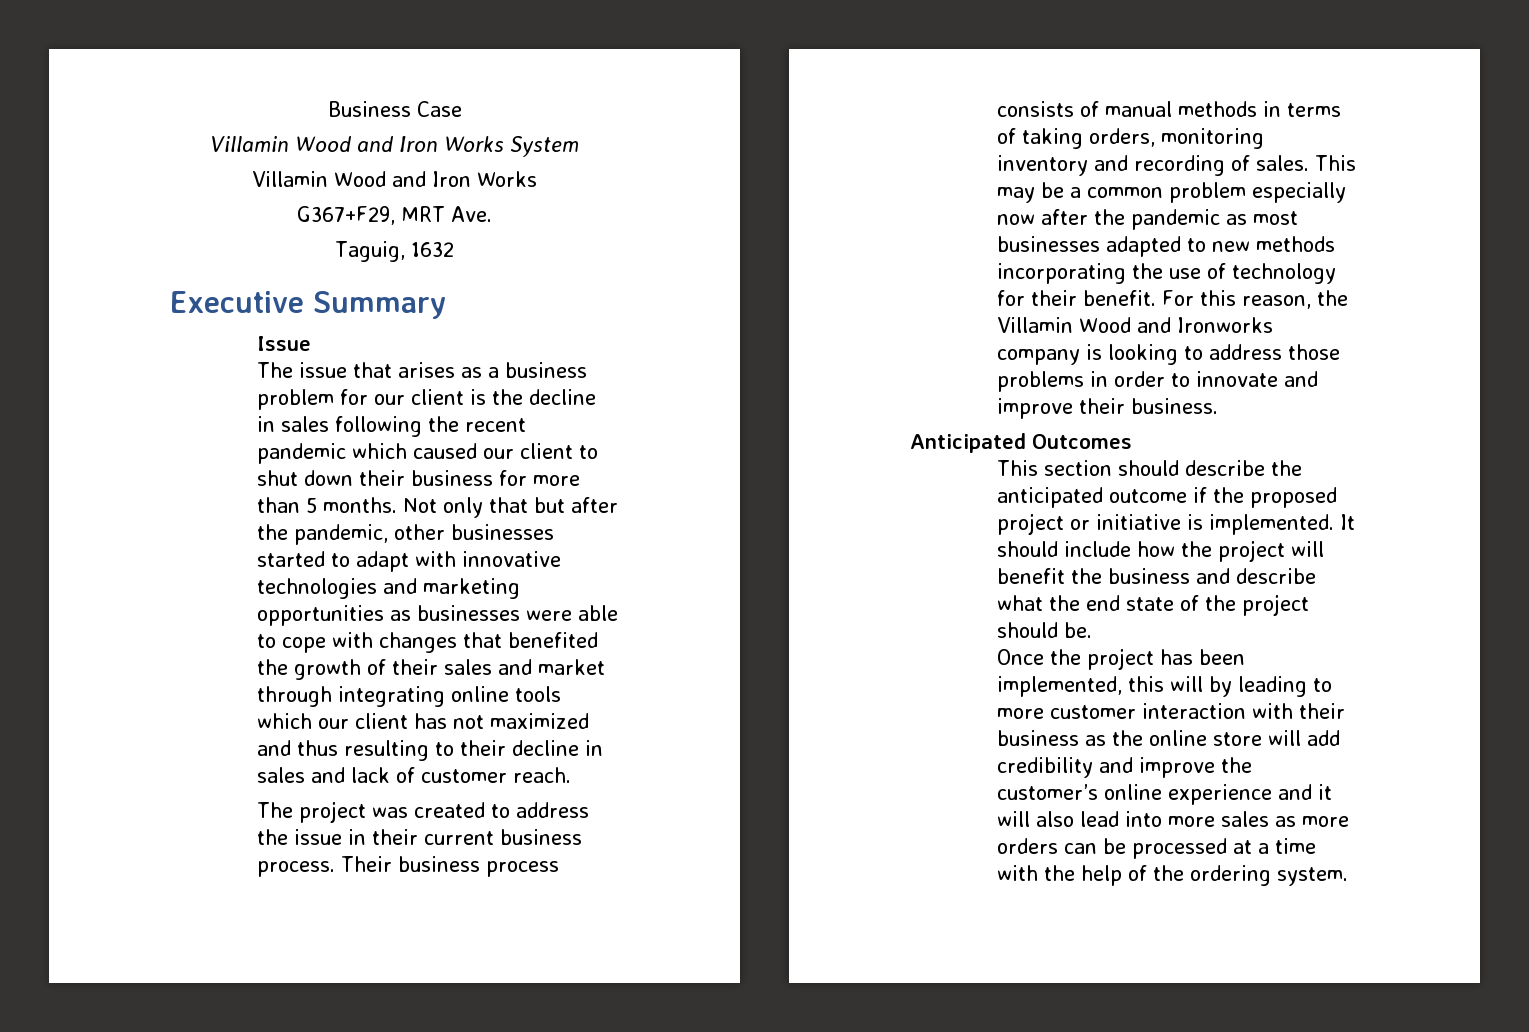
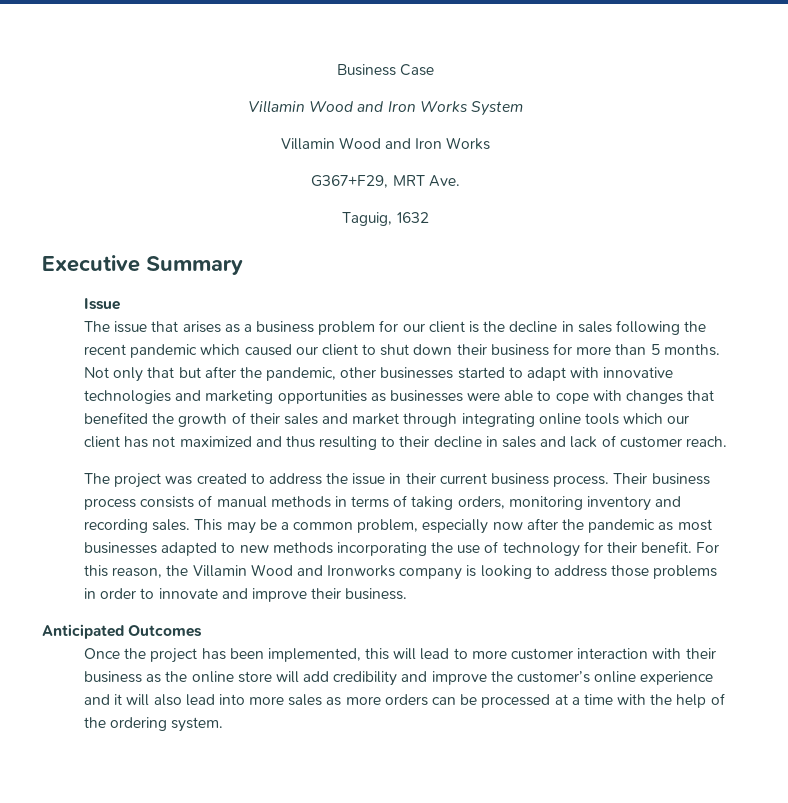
[1231,155,1251,171] of -> (148, 526) none
[1169,182,1247,203] problem -> [357,519,419,533] problem,
[997,460,1303,476] [997,487,1338,508] [997,513,1356,535] [997,540,1325,562] [997,568,1317,584] [997,594,1310,616] [997,622,1093,638] // This section should describe the anticipated outcome if the proposed project or initiative is implemented. It should include how the project will benefit the business and describe what the end state of the project should be. -> (203, 631) none
[1209,676,1308,697] by leading -> [420,648,450,660] lead

